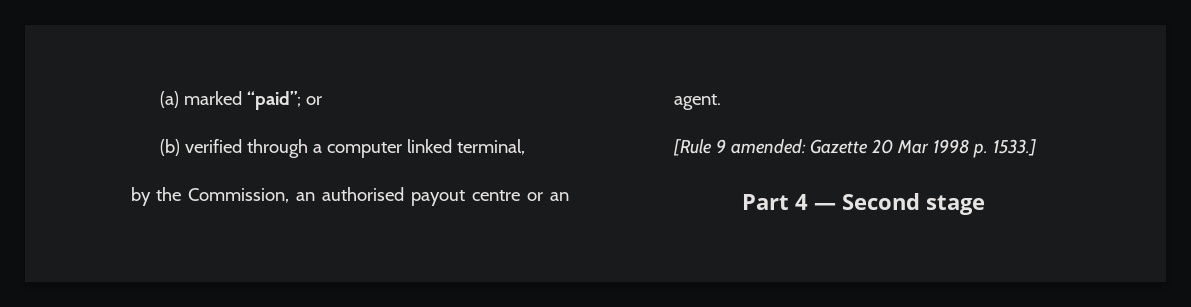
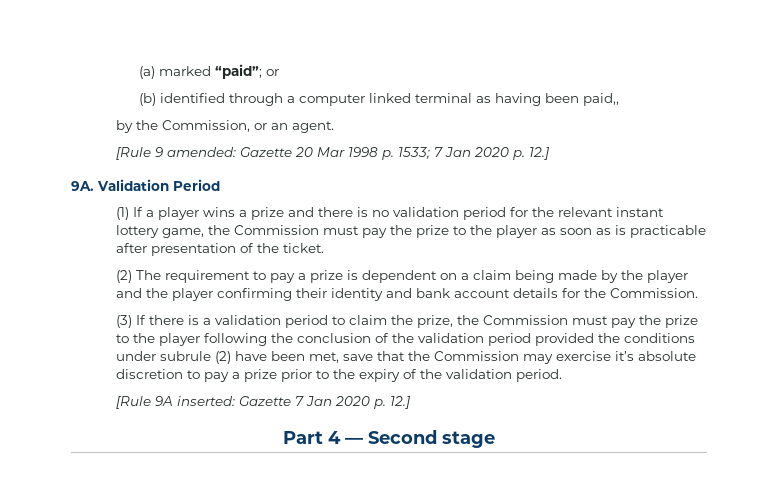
[185,139,243,153] verified -> [159,93,225,103] identified
[457,139,526,155] terminal, -> [414,93,619,106] terminal as having been paid,,
[296,187,521,206] an authorised payout centre -> (251, 126) none
[993,139,1037,156] 1533.] -> [398,147,551,160] [71,179,220,191] [116,207,665,220] [116,225,707,238] [116,243,325,256] [116,270,689,283] [116,288,699,301] [116,315,699,328] [116,333,696,346] [116,351,697,364] [116,369,563,382] [116,396,412,409] 1533; 7 Jan 2020 p. 12.] // 9A. Validation Period // (1) If a player wins a prize and there is no validation period for the relevant instant lottery game, the Commission must pay the prize to the player as soon as is practicable after presentation of the ticket. // (2) The requirement to pay a prize is dependent on a claim being made by the player and the player confirming their identity and bank account details for the Commission. // (3) If there is a validation period to claim the prize, the Commission must pay the prize to the player following the conclusion of the validation period provided the conditions under subrule (2) have been met, save that the Commission may exercise it’s absolute discretion to pay a prize prior to the expiry of the validation period. // [Rule 9A inserted: Gazette 7 Jan 2020 p. 12.]

